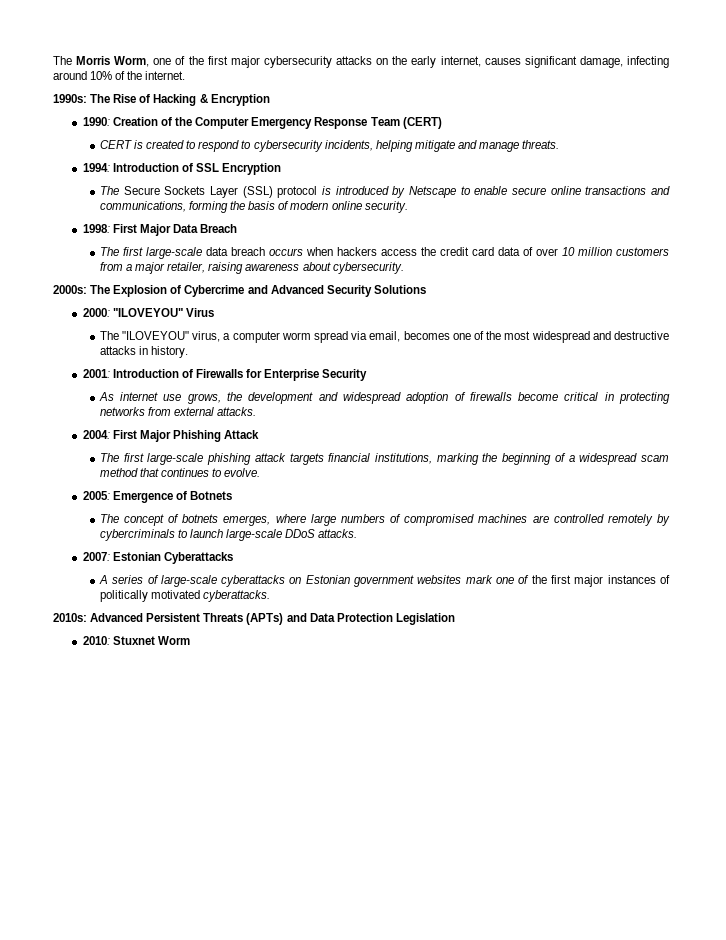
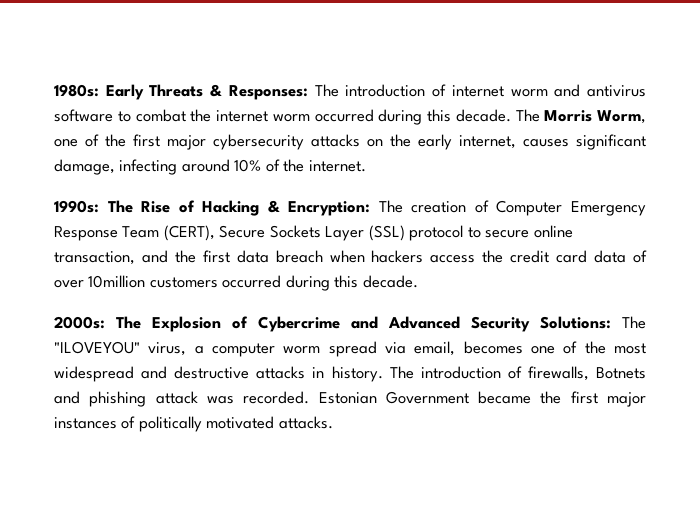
(53, 60) none -> [54,84,647,100] [54,109,511,125] 1980s: Early Threats & Responses: The introduction of internet worm and antivirus software to combat the internet worm occurred during this decade.
[210,94,270,106] [82,117,442,129] [99,140,560,152] [82,163,282,175] [99,186,119,195] Encryption // 1990: Creation of the Computer Emergency Response Team (CERT) // CERT is created to respond to cybersecurity incidents, helping mitigate and manage threats. // 1994: Introduction of SSL Encryption // The -> [288,200,647,216] [54,225,215,241] Encryption: The creation of Computer Emergency Response Team (CERT),
[321,186,670,198] [99,201,408,213] [82,224,238,236] [99,247,202,259] is introduced by Netscape to enable secure online transactions and communications, forming the basis of modern online security. // 1998: First Major Data Breach // The first large-scale -> [467,225,573,238] [54,250,230,265] to secure online transaction, and the first
[268,248,303,256] occurs -> (323, 256) none
[561,247,669,256] [99,262,404,274] 10 million customers from a major retailer, raising awareness about cybersecurity. -> [88,275,418,291] 10million customers occurred during this decade.
[373,285,426,294] [82,308,214,317] Solutions // 2000: "ILOVEYOU" Virus // -> [540,316,611,329] Solutions:
[82,369,368,381] [98,392,670,404] [99,407,257,416] [82,430,260,442] [99,453,669,465] [99,468,261,477] [82,491,233,503] [99,514,670,526] [99,529,358,541] [82,552,233,564] [98,575,530,587] // 2001: Introduction of Firewalls for Enterprise Security // As internet use grows, the development and widespread adoption of firewalls become critical in protecting networks from external attacks. // 2004: First Major Phishing Attack // The first large-scale phishing attack targets financial institutions, marking the beginning of a widespread scam method that continues to evolve. // 2005: Emergence of Botnets // The concept of botnets emerges, where large numbers of compromised machines are controlled remotely by cybercriminals to launch large-scale DDoS attacks. // 2007: Estonian Cyberattacks // A series of large-scale cyberattacks on Estonian government websites mark one of -> [389,366,647,381] [54,391,532,407] The introduction of firewalls, Botnets and phishing attack was recorded. Estonian Government became
[203,590,271,602] [53,613,455,625] [82,636,190,645] cyberattacks. // 2010s: Advanced Persistent Threats (APTs) and Data Protection Legislation // 2010: Stuxnet Worm -> [278,416,333,429] attacks.

